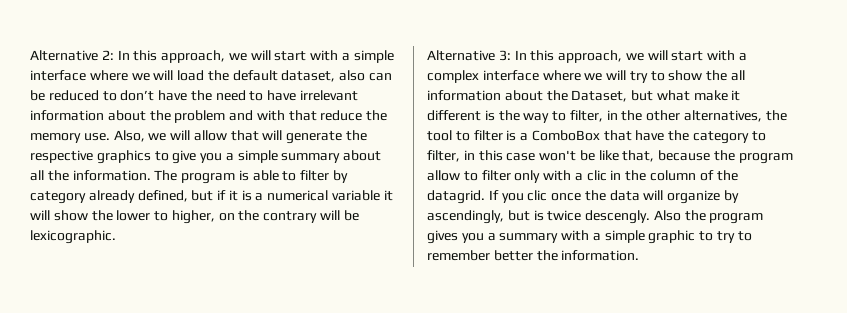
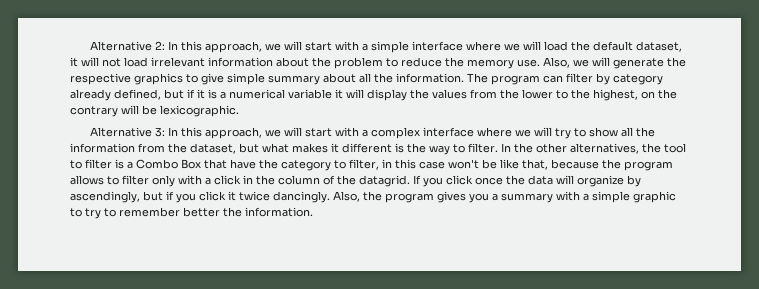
[339,70,393,81] [30,90,297,101] also can be reduced to don’t have the need to have -> [70,57,148,67] it will not load
[229,110,317,121] and with that -> [386,58,398,67] to
[193,130,283,141] allow that will -> (610, 61) none
[200,153,234,163] you a -> (224, 79) none
[238,170,297,181] is able to -> [543,75,563,83] can
[53,210,88,221] show -> [367,89,497,101] display the values from
[171,210,215,224] higher, -> [571,89,638,101] the highest,
[706,70,746,81] [427,90,628,102] the all information about the Dataset, -> [621,127,656,137] [70,143,236,154] all the information from the dataset,
[693,90,728,101] make -> [292,143,328,153] makes
[569,110,618,122] filter, in -> [468,143,511,153] filter. In
[531,130,600,141] ComboBox -> [136,159,201,169] Combo Box
[427,170,460,181] allow -> [70,175,104,185] allows
[586,170,607,181] clic -> [214,175,241,185] click
[527,190,548,201] clic -> [446,175,473,185] click
[533,210,681,224] is twice descengly. Also -> [166,191,360,203] if you click it twice dancingly. Also,

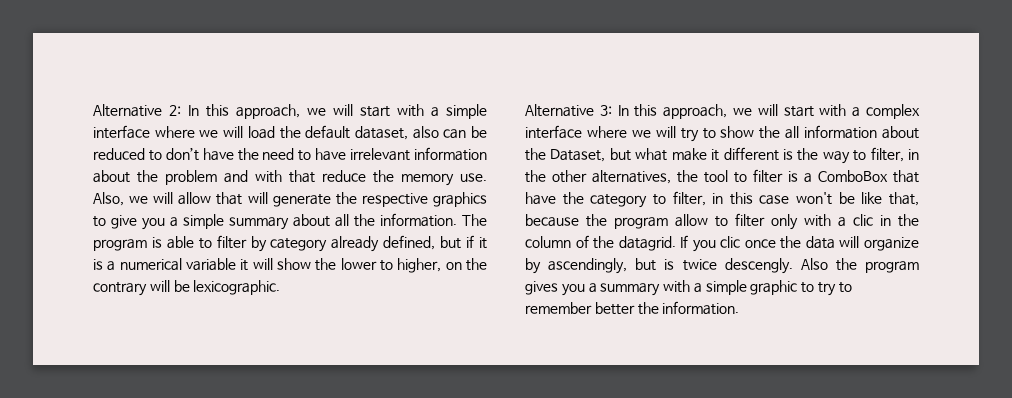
[70,57,148,67] it will not load -> [412,126,487,139] [93,147,347,161] also can be reduced to don’t have the need to have
[386,58,398,67] to -> [224,170,315,183] and with that
(610, 61) none -> [178,192,268,205] allow that will
(224, 79) none -> [142,217,178,230] you a
[543,75,563,83] can -> [151,236,212,249] is able to
[367,89,497,101] display the values from -> [277,258,311,270] show
[571,89,638,101] the highest, -> [397,258,442,273] higher,
[621,127,656,137] [70,143,236,154] all the information from the dataset, -> [759,125,919,139] [525,148,606,162] the all information about the Dataset,
[292,143,328,153] makes -> [671,148,707,161] make
[468,143,511,153] filter. In -> [870,147,919,162] filter, in
[136,159,201,169] Combo Box -> [818,170,888,182] ComboBox
[70,175,104,185] allows -> [675,214,708,227] allow
[214,175,241,185] click -> [853,214,873,226] clic
[446,175,473,185] click -> [720,236,741,248] clic
[166,191,360,203] if you click it twice dancingly. Also, -> [664,258,828,274] is twice descengly. Also

